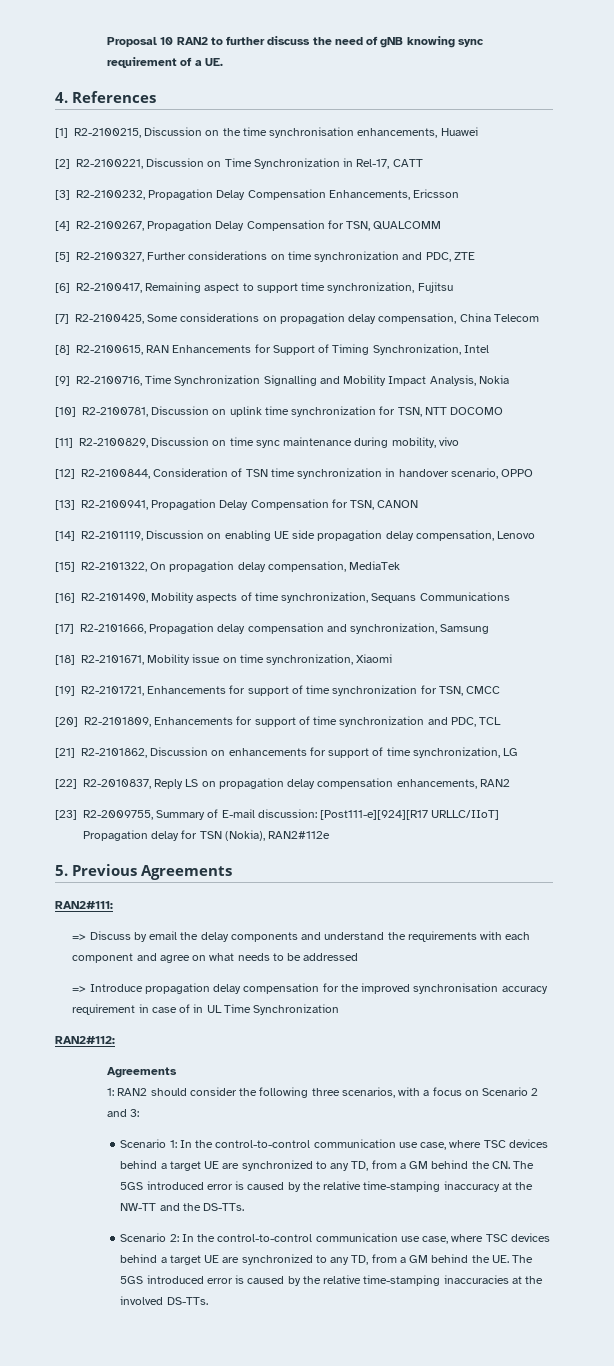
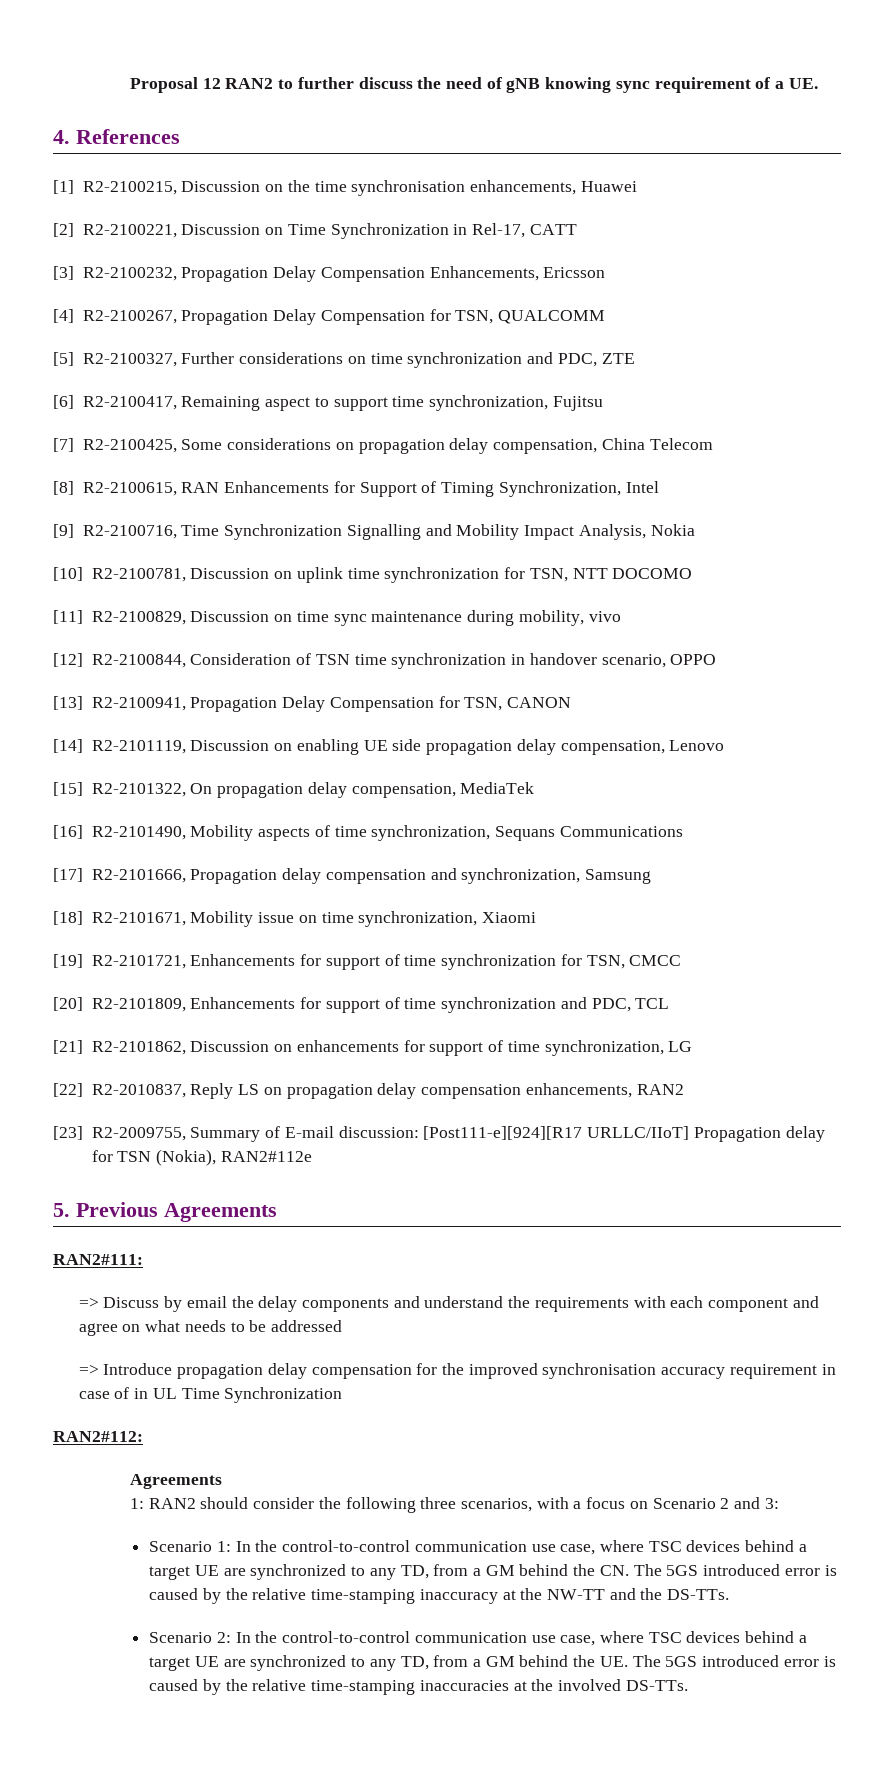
[160,37,174,45] 10 -> [202,78,221,89] 12

